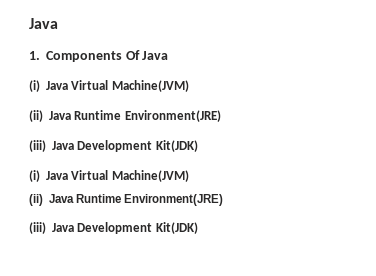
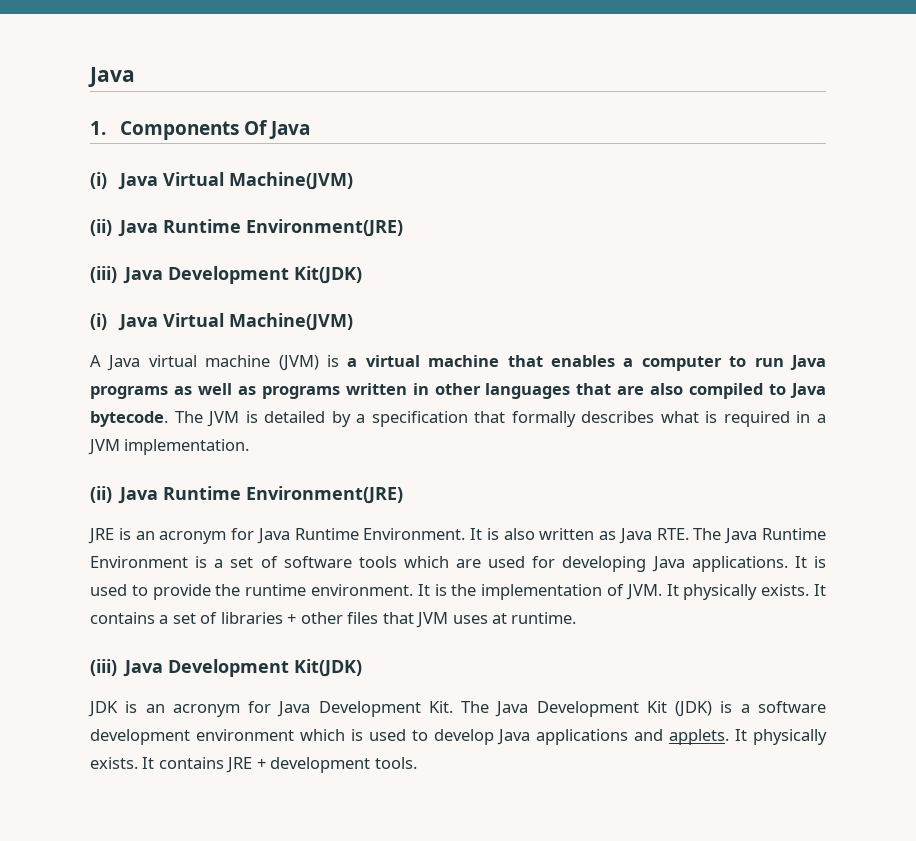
[29,194,223,206] [29,222,198,234] (ii) Java Runtime Environment(JRE) // (iii) Java Development Kit(JDK) -> [90,355,826,371] [90,383,827,399] [90,411,826,427] [88,439,250,455] [90,486,404,504] [88,528,826,544] [90,556,826,572] [90,584,826,600] [90,612,577,628] [90,659,363,677] [88,701,826,717] [90,729,827,745] [90,757,417,773] A Java virtual machine (JVM) is a virtual machine that enables a computer to run Java programs as well as programs written in other languages that are also compiled to Java bytecode. The JVM is detailed by a specification that formally describes what is required in a JVM implementation. // (ii) Java Runtime Environment(JRE) // JRE is an acronym for Java Runtime Environment. It is also written as Java RTE. The Java Runtime Environment is a set of software tools which are used for developing Java applications. It is used to provide the runtime environment. It is the implementation of JVM. It physically exists. It contains a set of libraries + other files that JVM uses at runtime. // (iii) Java Development Kit(JDK) // JDK is an acronym for Java Development Kit. The Java Development Kit (JDK) is a software development environment which is used to develop Java applications and applets. It physically exists. It contains JRE + development tools.

